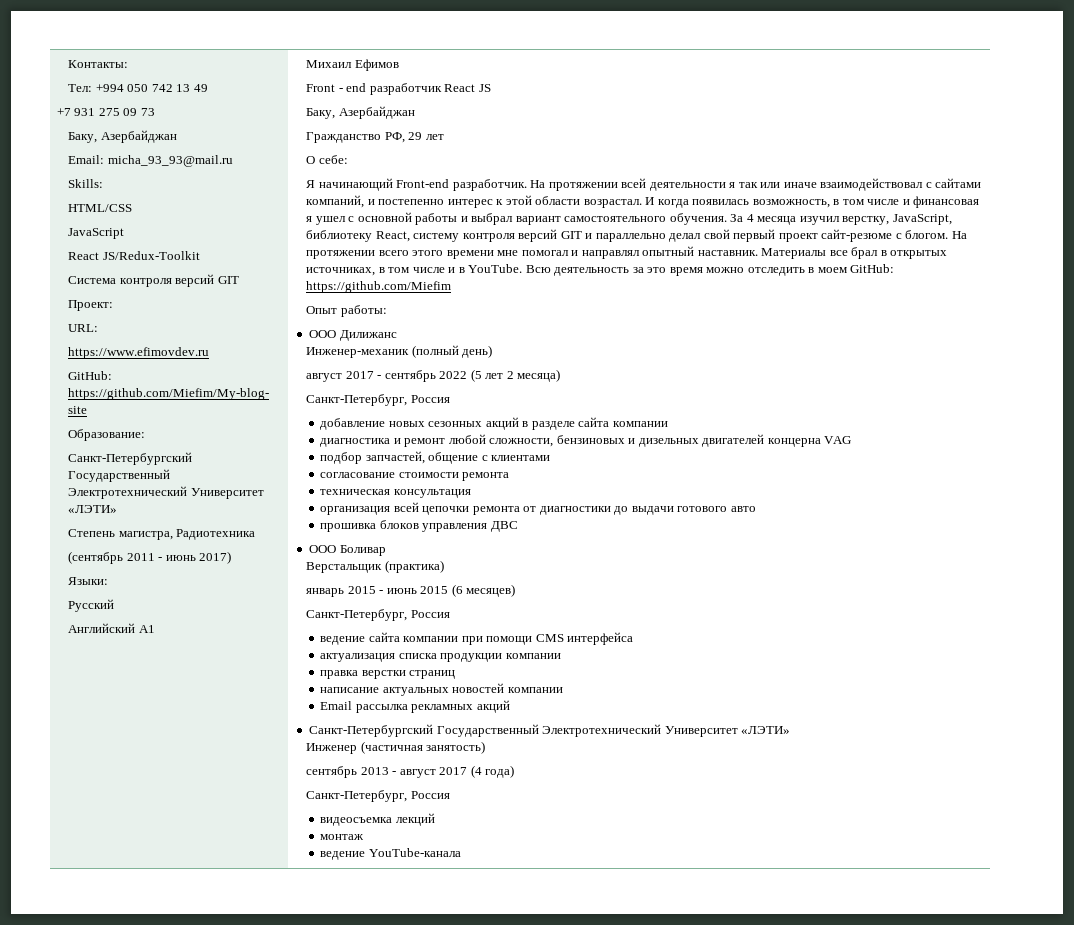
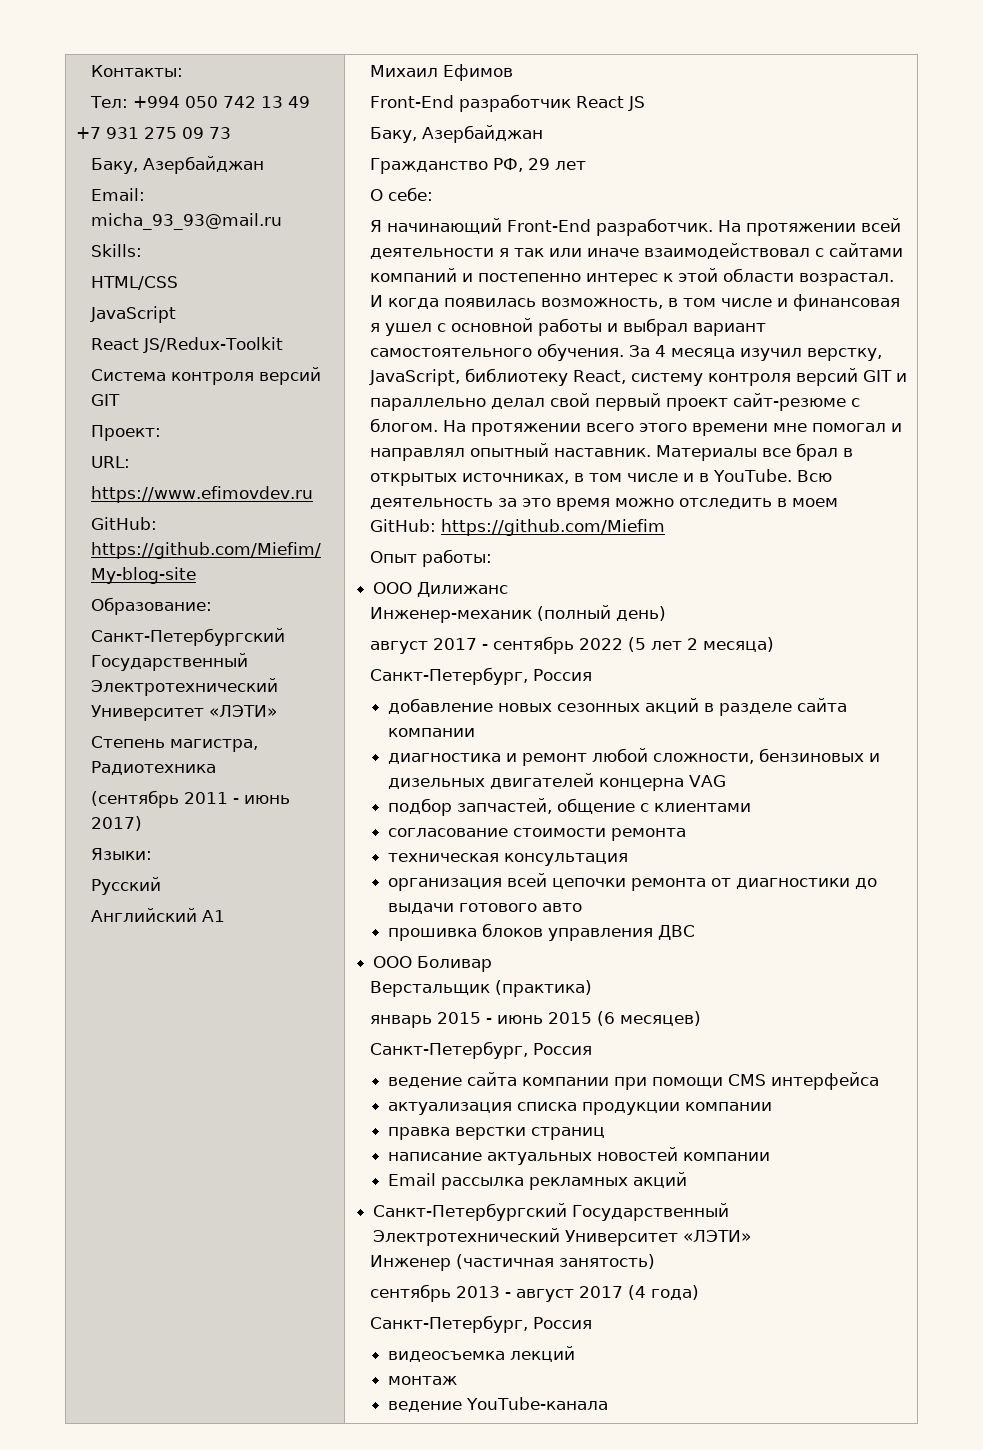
[306,83,367,92] Front - end -> [369,95,454,108] Front-End
[396,179,450,188] Front-end -> [506,219,591,232] Front-End
[306,195,365,208] компаний, -> [369,268,457,282] компаний

